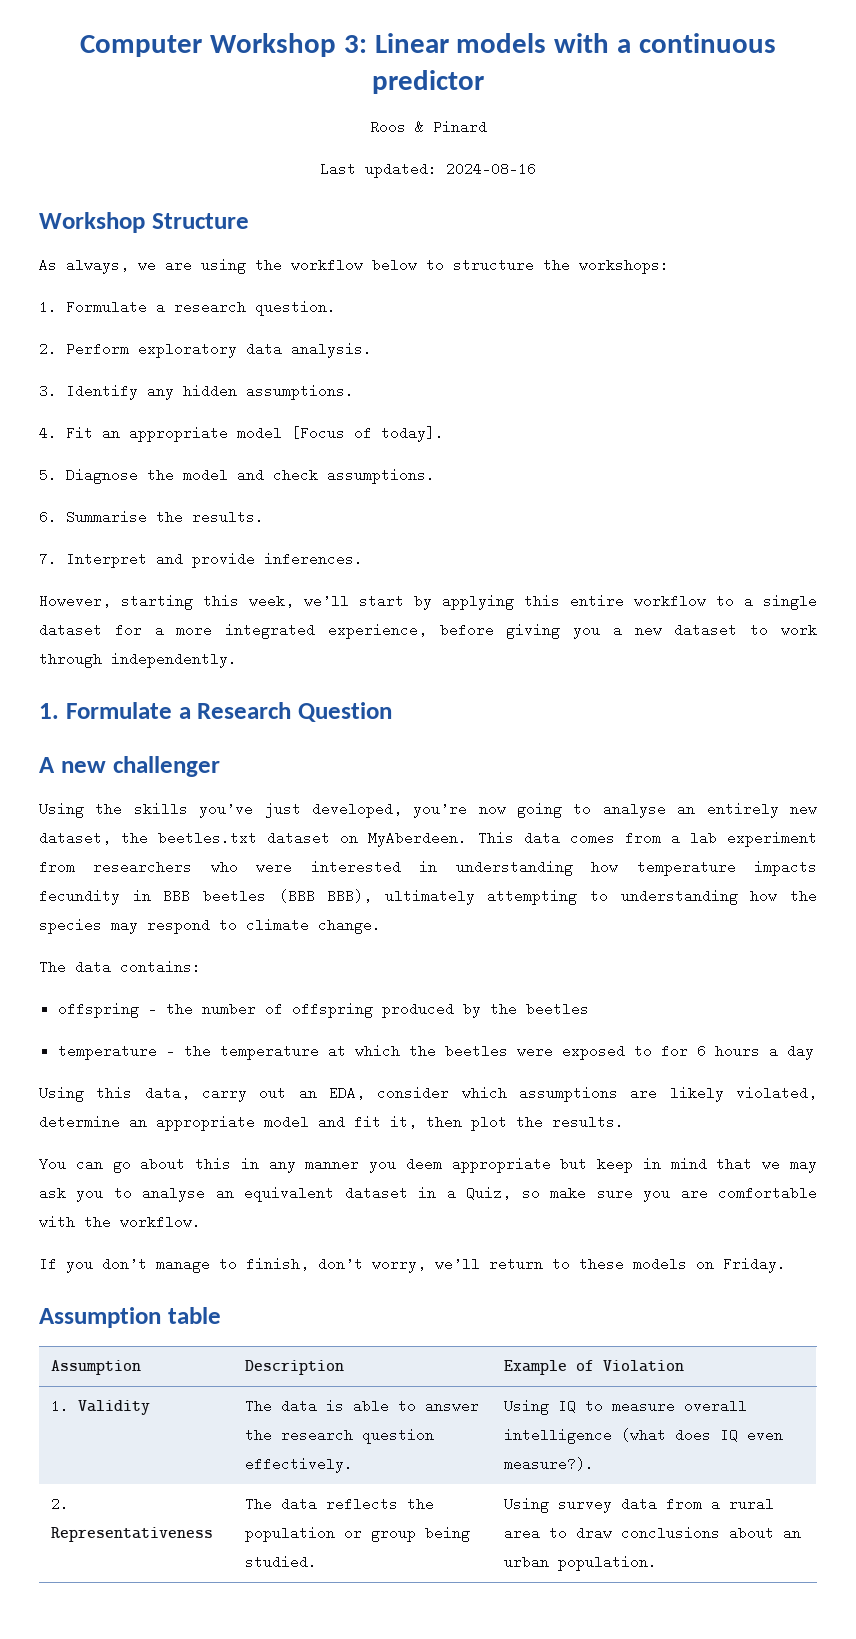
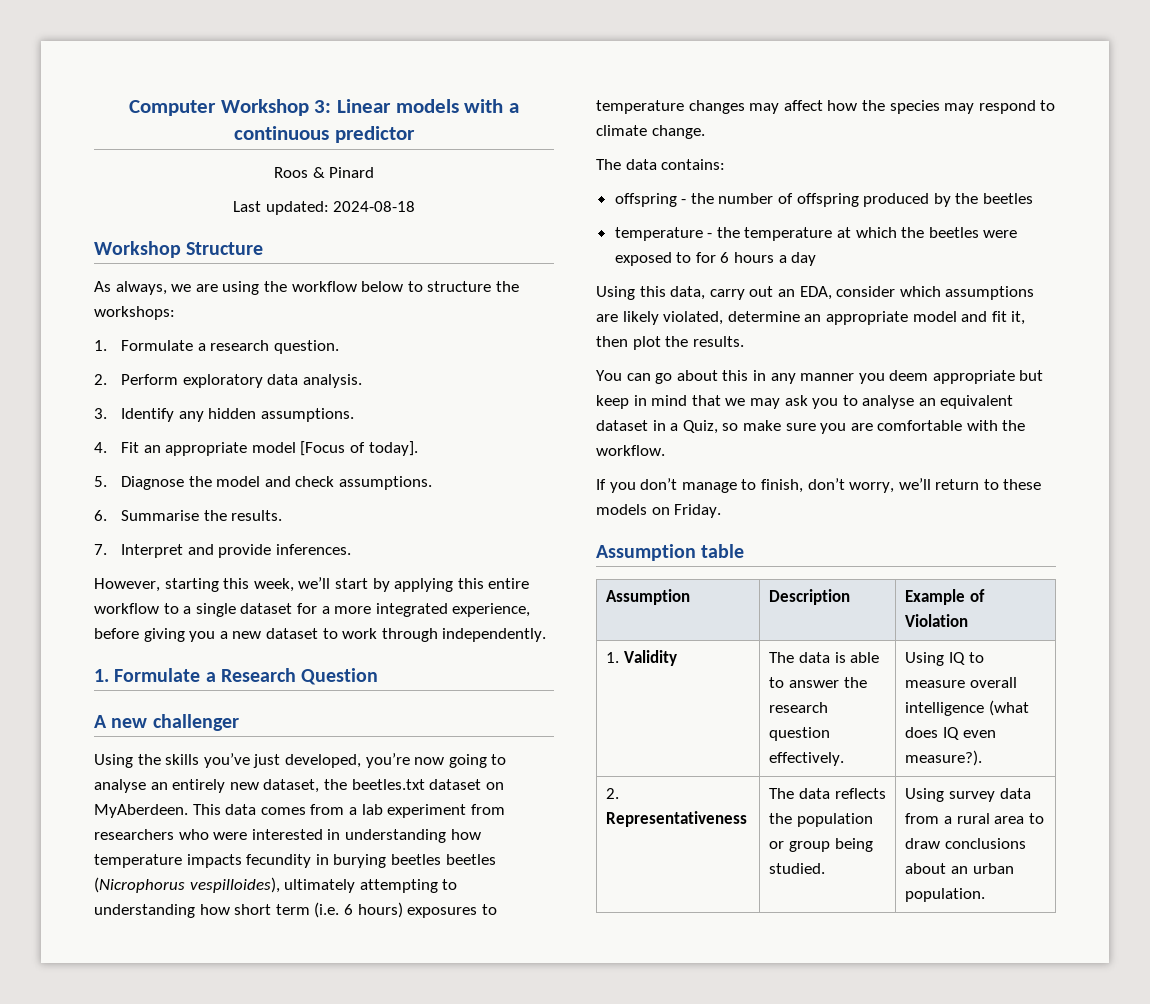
[446,162,536,176] 2024-08-16 -> [333,201,416,212] 2024-08-18
[163,889,373,903] BBB beetles (BBB BBB), -> [333,854,496,868] [94,877,280,893] burying beetles beetles (Nicrophorus vespilloides),
(778, 896) none -> [234,902,497,918] [596,100,858,114] short term (i.e. 6 hours) exposures to temperature changes may affect how

